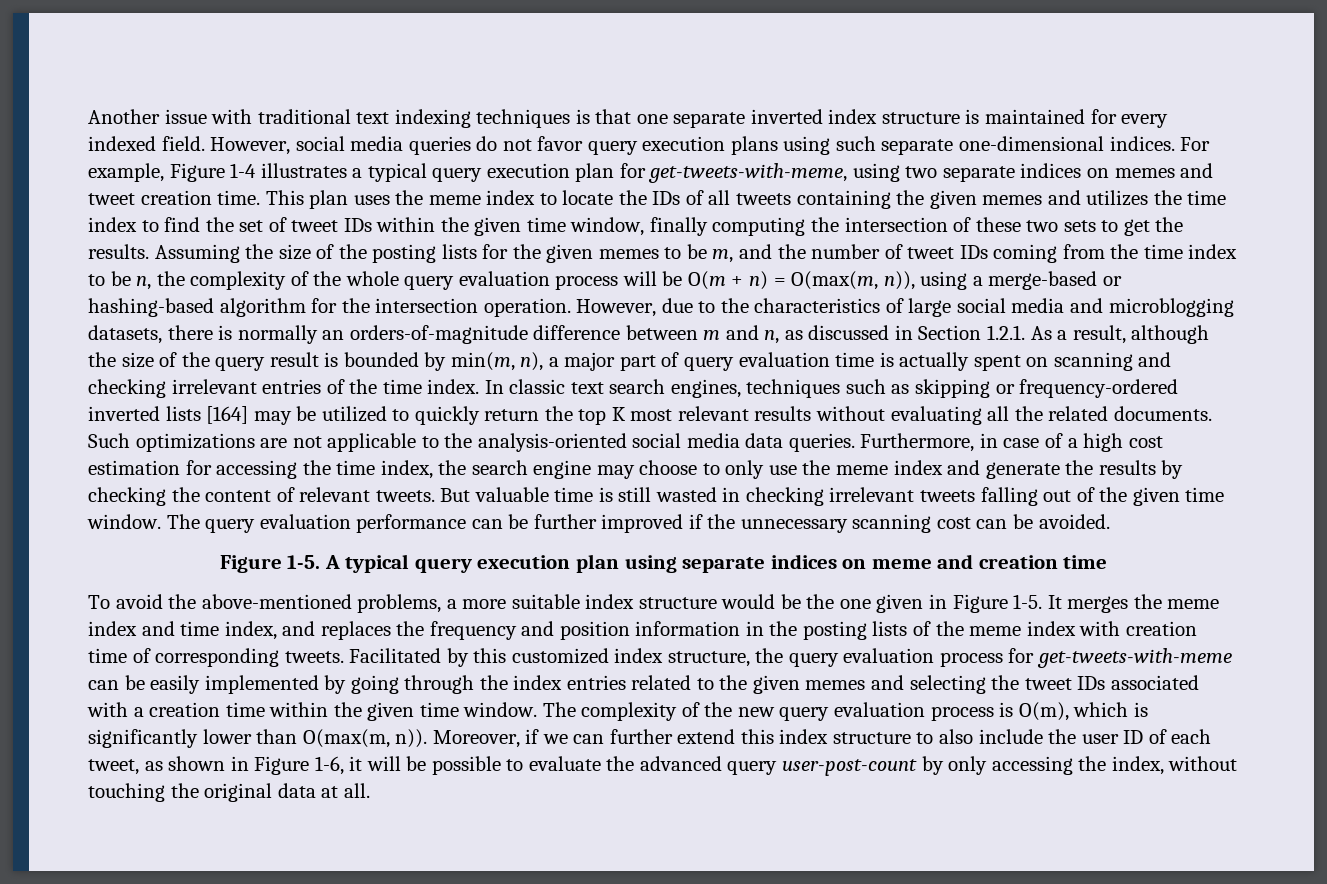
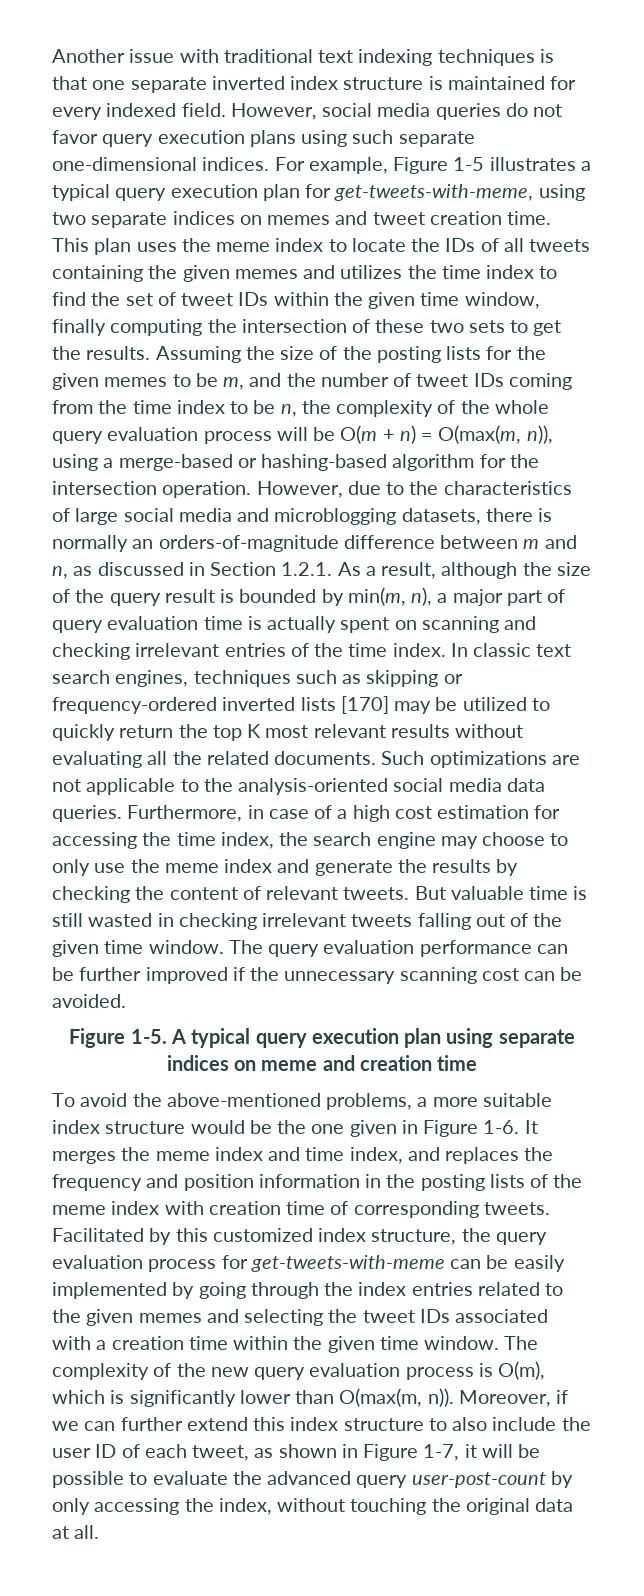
[230,163,257,178] 1-4 -> [453,157,485,171] 1-5
[206,406,249,424] [164] -> [340,696,389,714] [170]
[1013,594,1043,609] 1-5. -> [483,1120,520,1134] 1-6.
[314,756,344,775] 1-6, -> [423,1444,460,1461] 1-7,

